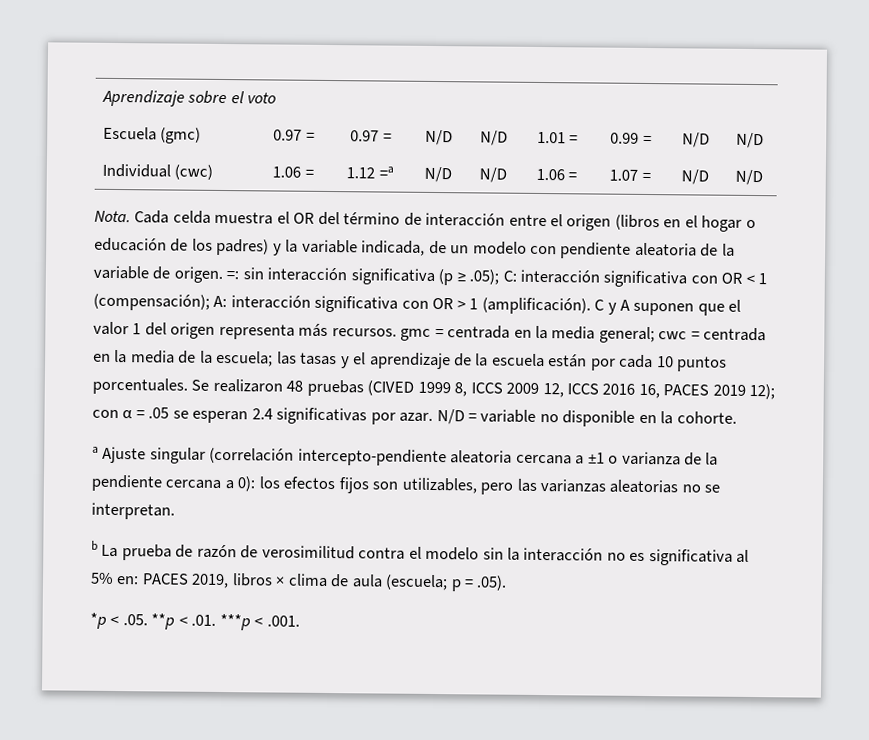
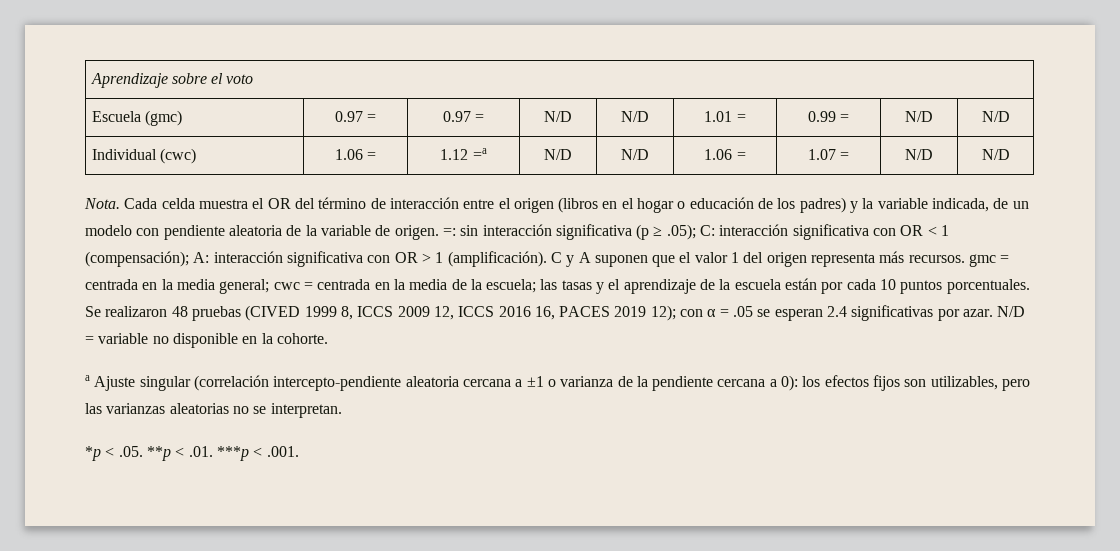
[91,540,750,566] [90,572,508,592] // b La prueba de razón de verosimilitud contra el modelo sin la interacción no es significativa al 5% en: PACES 2019, libros × clima de aula (escuela; p = .05). -> (342, 410) none

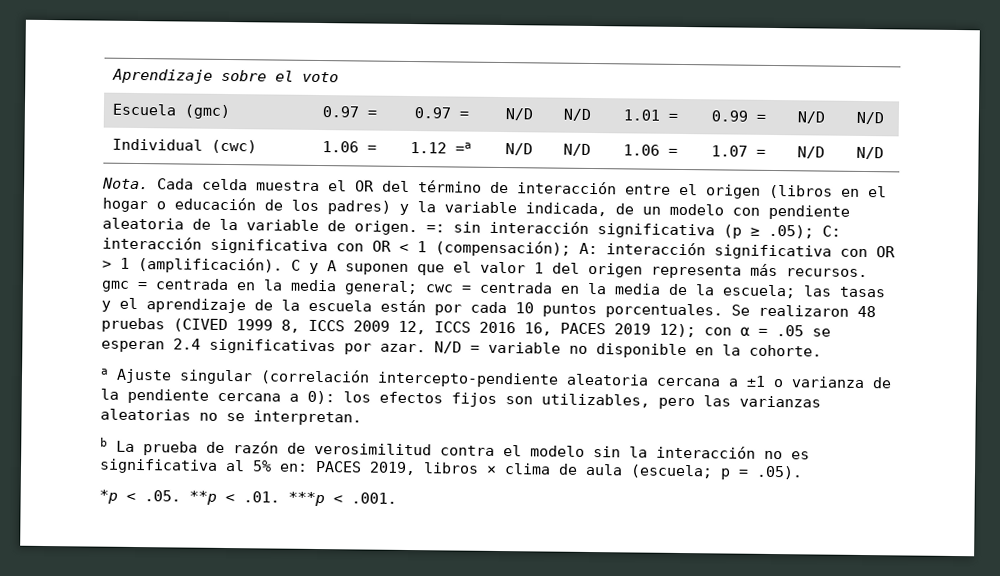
(342, 410) none -> [100,437,810,460] [99,458,803,480] // b La prueba de razón de verosimilitud contra el modelo sin la interacción no es significativa al 5% en: PACES 2019, libros × clima de aula (escuela; p = .05).

